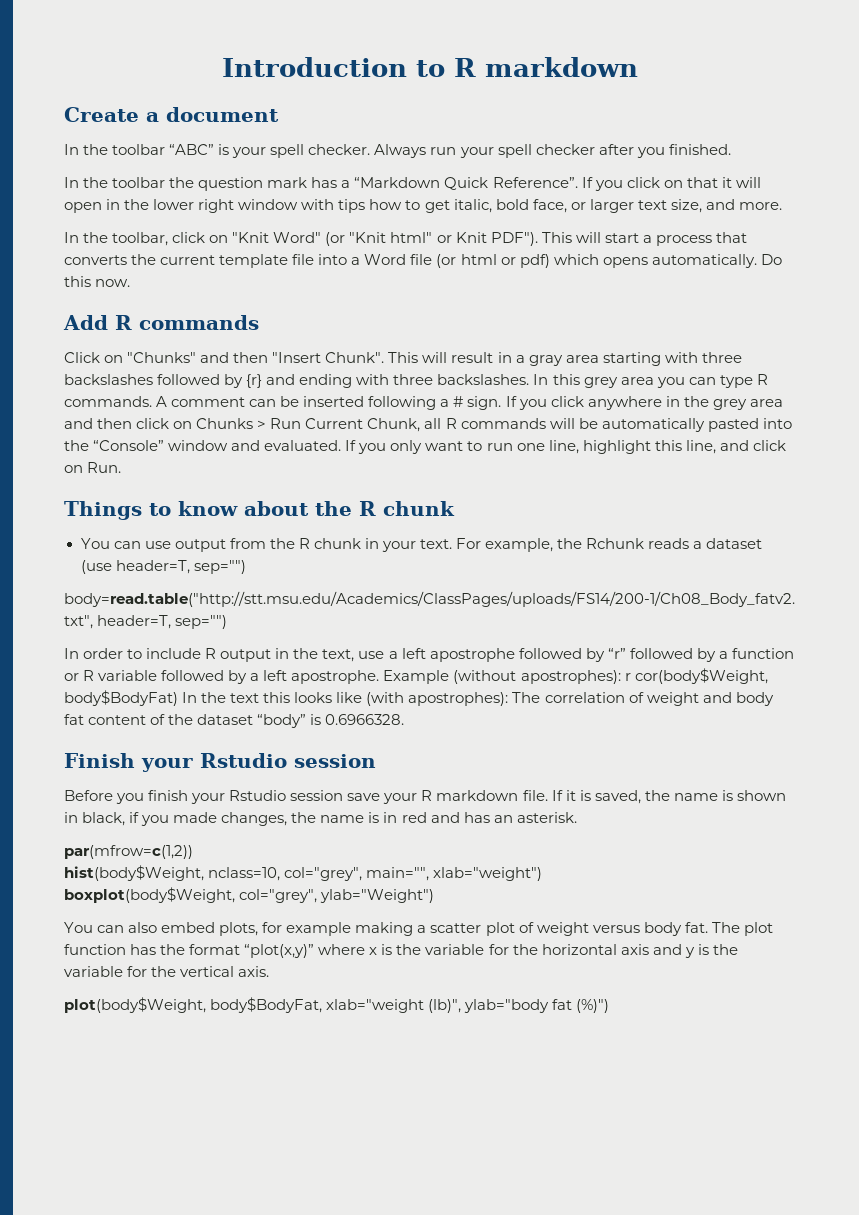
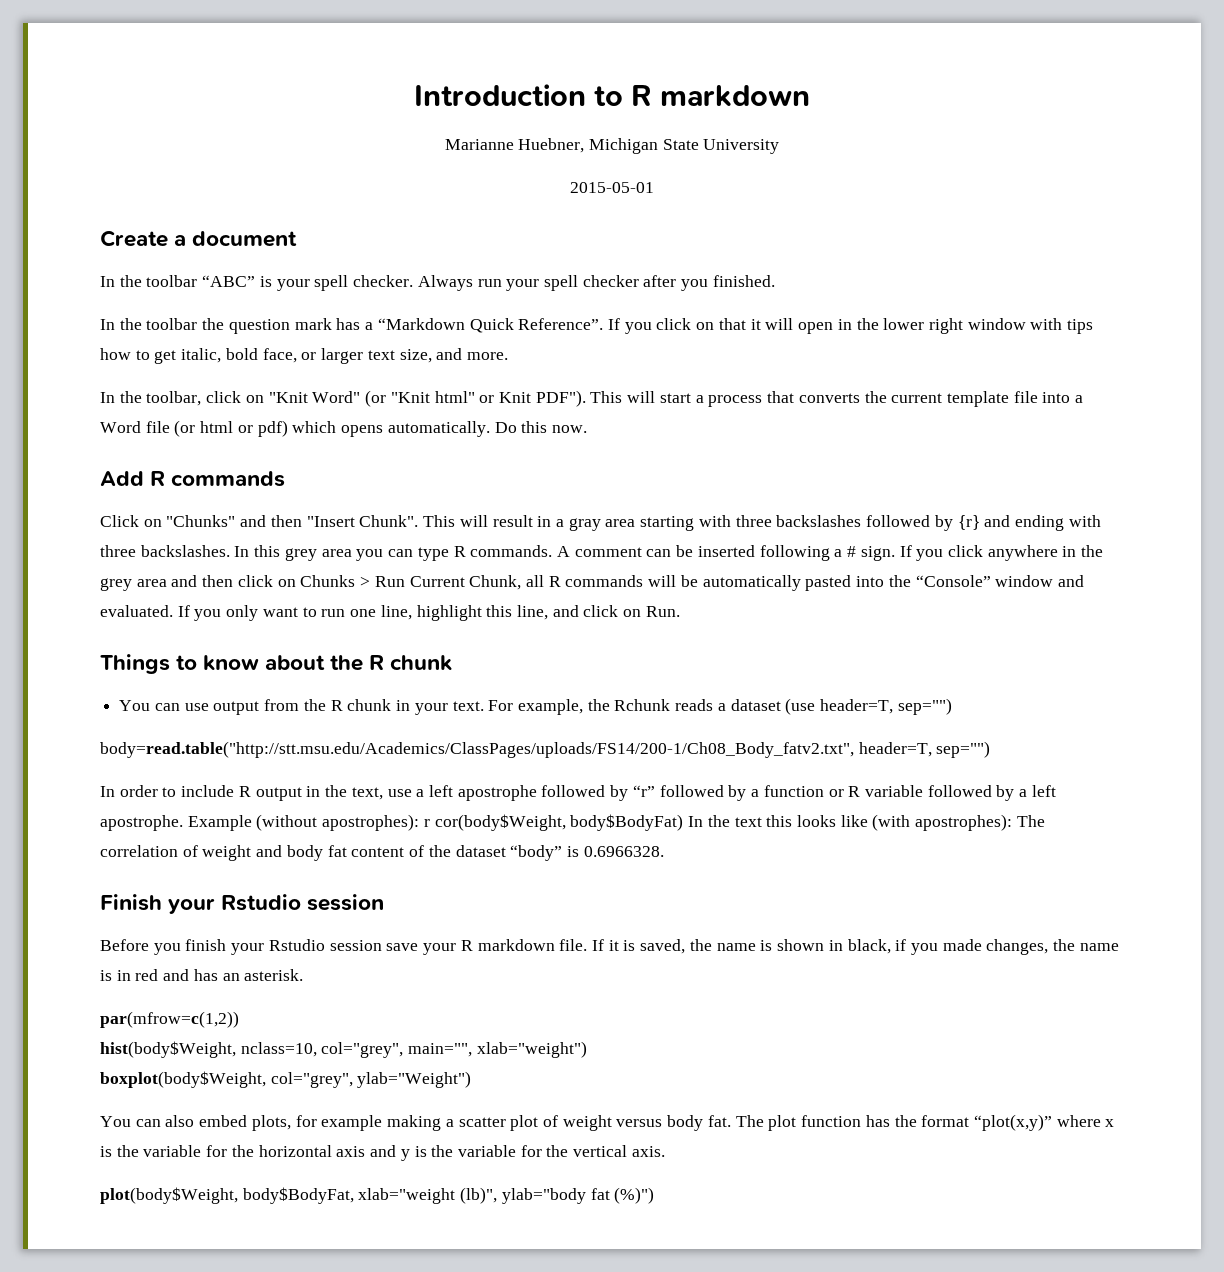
(638, 67) none -> [444,138,780,154] [570,182,654,193] // Marianne Huebner, Michigan State University // 2015-05-01

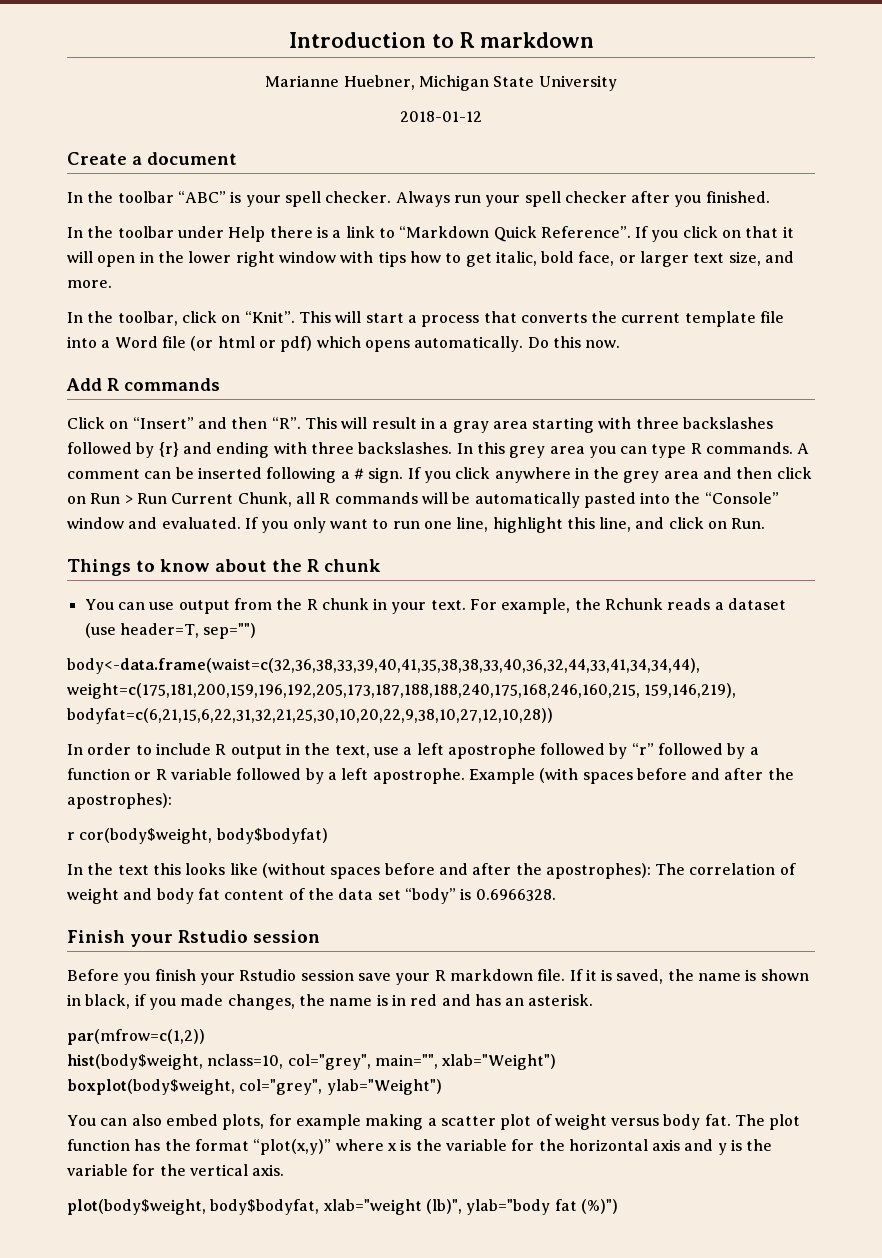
[570,182,654,193] 2015-05-01 -> [400,111,482,122] 2018-01-12
[202,318,374,334] the question mark has a -> [177,226,395,242] under Help there is a link to
[268,390,586,407] "Knit Word" (or "Knit html" or Knit PDF"). -> [244,311,295,323] “Knit”.
[166,515,419,527] "Chunks" and then "Insert Chunk". -> [132,417,301,429] “Insert” and then “R”.
[300,575,356,587] Chunks -> [90,493,121,504] Run
[100,741,991,758] body=read.table("http://stt.msu.edu/Academics/ClassPages/uploads/FS14/200-1/Ch08_Body_fatv2.txt", header=T, sep="") -> [67,658,700,674] [67,683,737,699] [67,708,553,724] body<-data.frame(waist=c(32,36,38,33,39,40,41,35,38,38,33,40,36,32,44,33,41,34,34,44), weight=c(175,181,200,159,196,192,205,173,187,188,188,240,175,168,246,160,215, 159,146,219), bodyfat=c(6,21,15,6,22,31,32,21,25,30,10,20,22,9,38,10,27,12,10,28))
[256,814,684,831] (without apostrophes): r cor(body$Weight, body$BodyFat) -> [539,768,794,784] [67,793,172,809] [67,828,328,844] (with spaces before and after the apostrophes): // r cor(body$weight, body$bodyfat) //
[872,814,911,831] (with -> [261,863,542,879] (without spaces before and after the
[455,845,506,857] dataset -> [338,888,401,900] data set
[100,1041,236,1058] hist(body$Weight, -> [67,1054,203,1070] hist(body$weight,
[476,1041,587,1058] [100,1071,266,1088] xlab="weight") // boxplot(body$Weight, -> [442,1054,557,1070] [67,1079,235,1095] xlab="Weight") // boxplot(body$weight,
[100,1187,354,1204] plot(body$Weight, body$BodyFat, -> [67,1199,320,1215] plot(body$weight, body$bodyfat,

